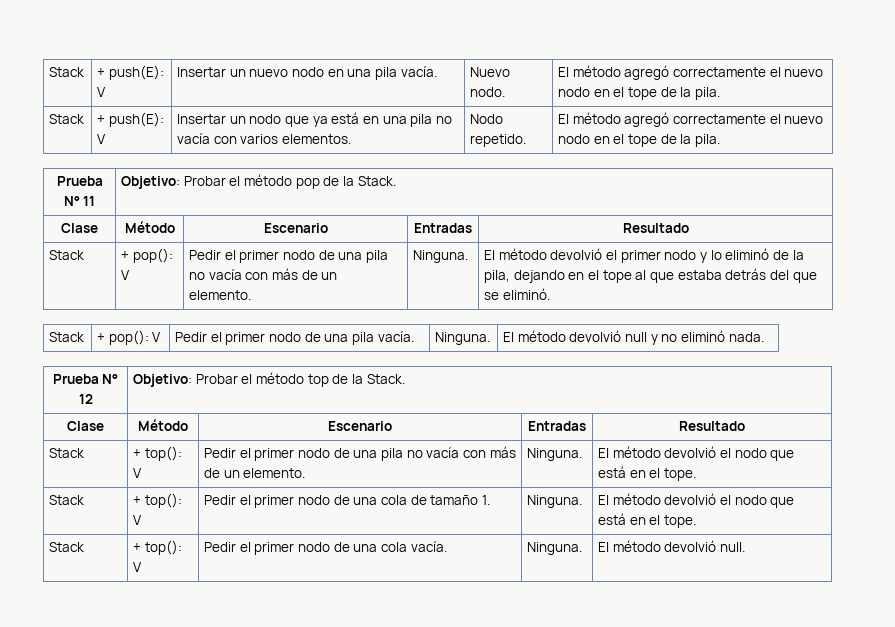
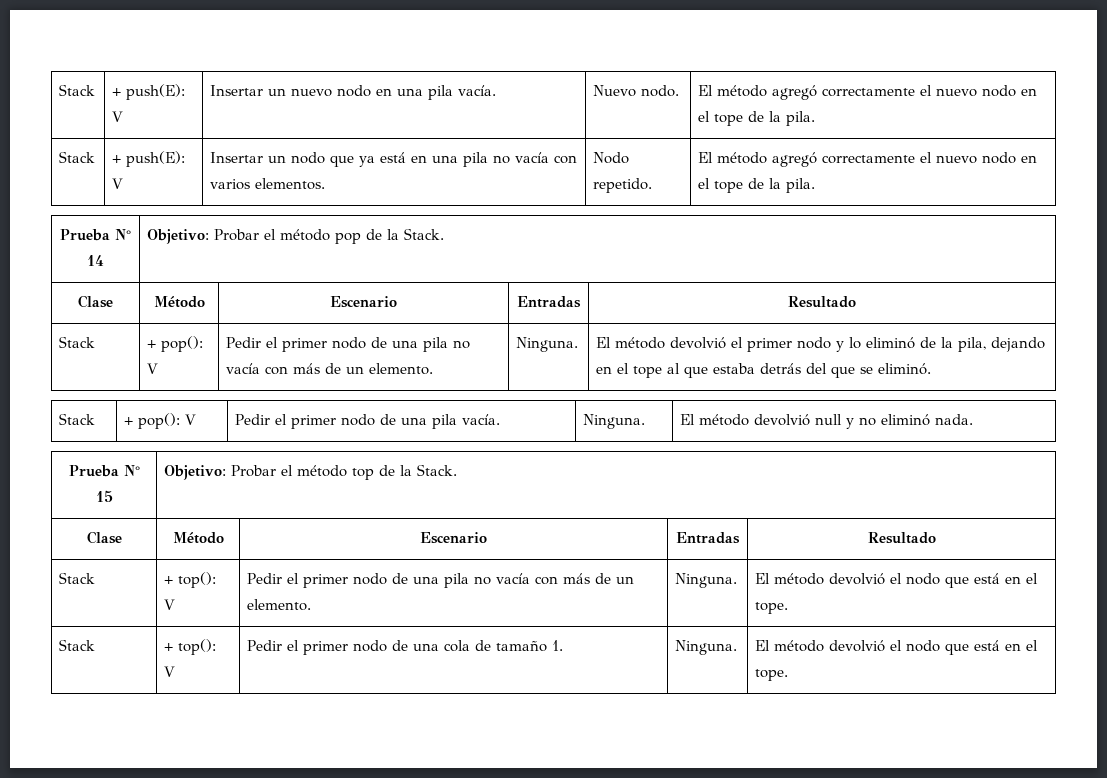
[83,196,96,206] 11 -> [87,255,104,266] 14
[78,394,93,404] 12 -> [95,490,113,502] 15
[49,542,85,552] [133,540,182,555] [133,562,143,572] [204,541,447,555] [527,542,583,555] [598,540,746,552] // Stack | + top(): V | Pedir el primer nodo de una cola vacía. | Ninguna. | El método devolvió null. -> (789, 675) none

